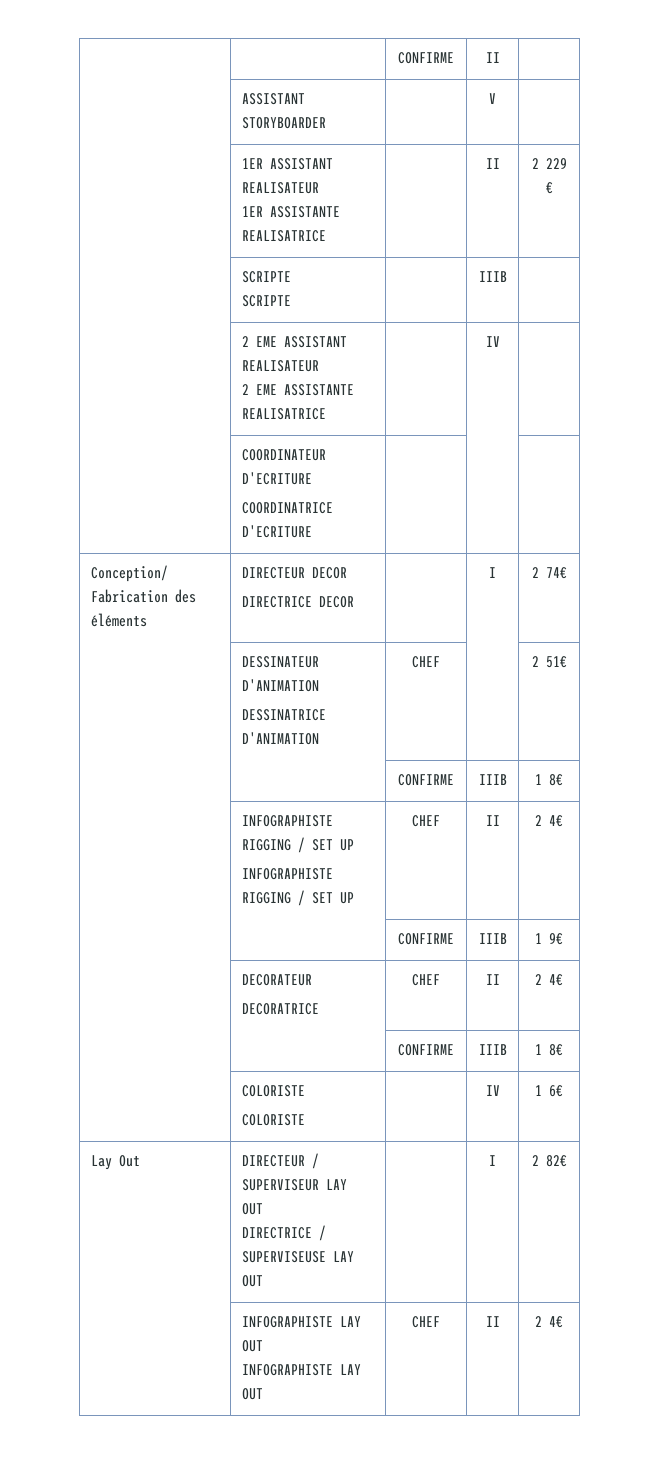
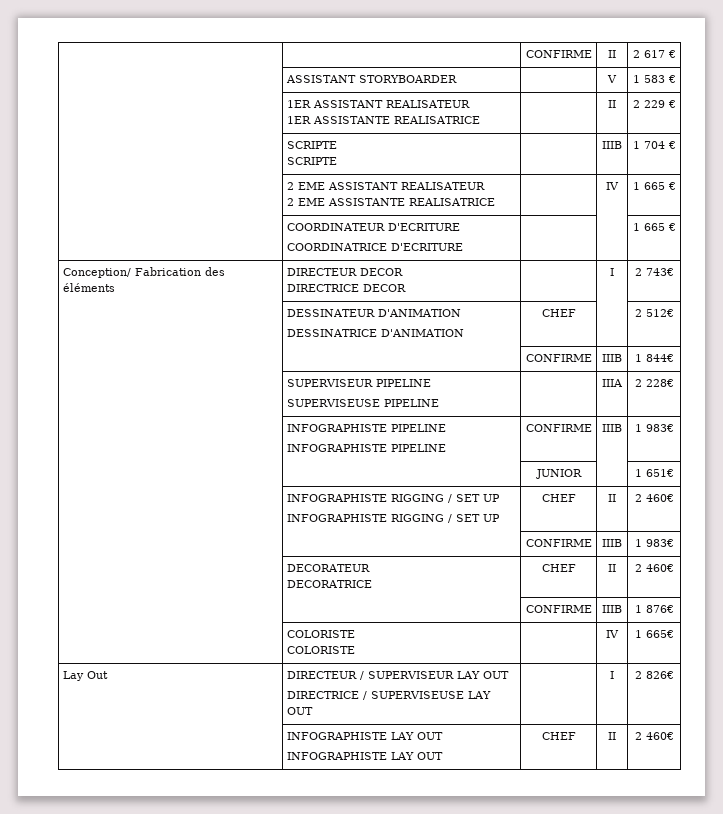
(500, 57) none -> [632,50,676,58] 2 617 €
(496, 98) none -> [632,75,676,83] 1 583 €
(507, 276) none -> [632,141,676,149] 1 704 €
(500, 341) none -> [632,182,676,190] 1 665 €
(312, 531) none -> [632,223,676,231] 1 665 €
[545,567,567,579] 74€ -> [645,268,674,276] 743€
[545,656,567,668] [398,774,454,786] [478,774,507,785] [535,774,563,786] 51€ // | | CONFIRME | IIIB | 1 8€ -> [645,309,674,317] [525,354,592,362] [602,354,622,362] [634,354,674,362] [286,379,431,387] [286,399,439,407] [602,379,623,387] [634,379,674,387] [286,424,446,432] [286,444,446,452] [525,424,592,432] [602,424,622,432] [634,424,674,432] [535,469,582,479] [634,469,674,477] 512€ // | | CONFIRME | IIIB | 1 844€ // | SUPERVISEUR PIPELINE // SUPERVISEUSE PIPELINE | | IIIA | 2 228€ // | INFOGRAPHISTE PIPELINE // INFOGRAPHISTE PIPELINE | CONFIRME | IIIB | 1 983€ // | | JUNIOR | | 1 651€
[549,815,563,827] [398,933,454,945] [478,933,507,944] [535,933,563,945] 4€ // | | CONFIRME | IIIB | 1 9€ -> [645,494,674,502] [525,539,592,547] [602,539,622,547] [634,539,674,547] 460€ // | | CONFIRME | IIIB | 1 983€
[549,974,563,986] [398,1044,454,1056] [478,1044,507,1055] [535,1044,563,1056] 4€ // | | CONFIRME | IIIB | 1 8€ -> [645,564,674,572] [525,605,592,613] [602,605,622,613] [634,605,674,613] 460€ // | | CONFIRME | IIIB | 1 876€
[549,1085,563,1097] 6€ -> [645,630,674,638] 665€
[545,1155,567,1167] 82€ -> [645,671,674,679] 826€
[549,1316,563,1328] 4€ -> [645,732,674,740] 460€

